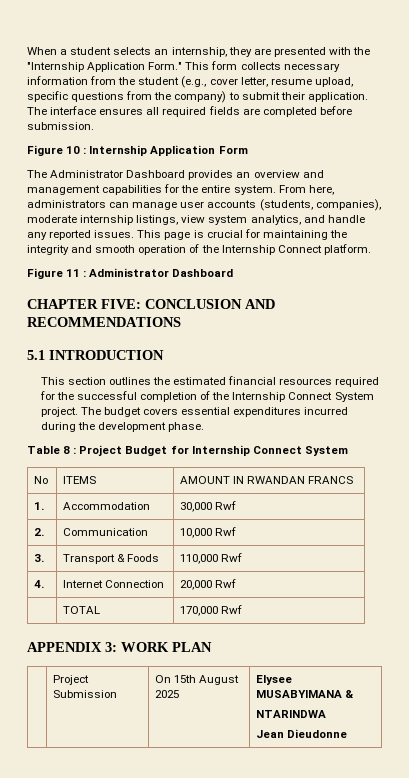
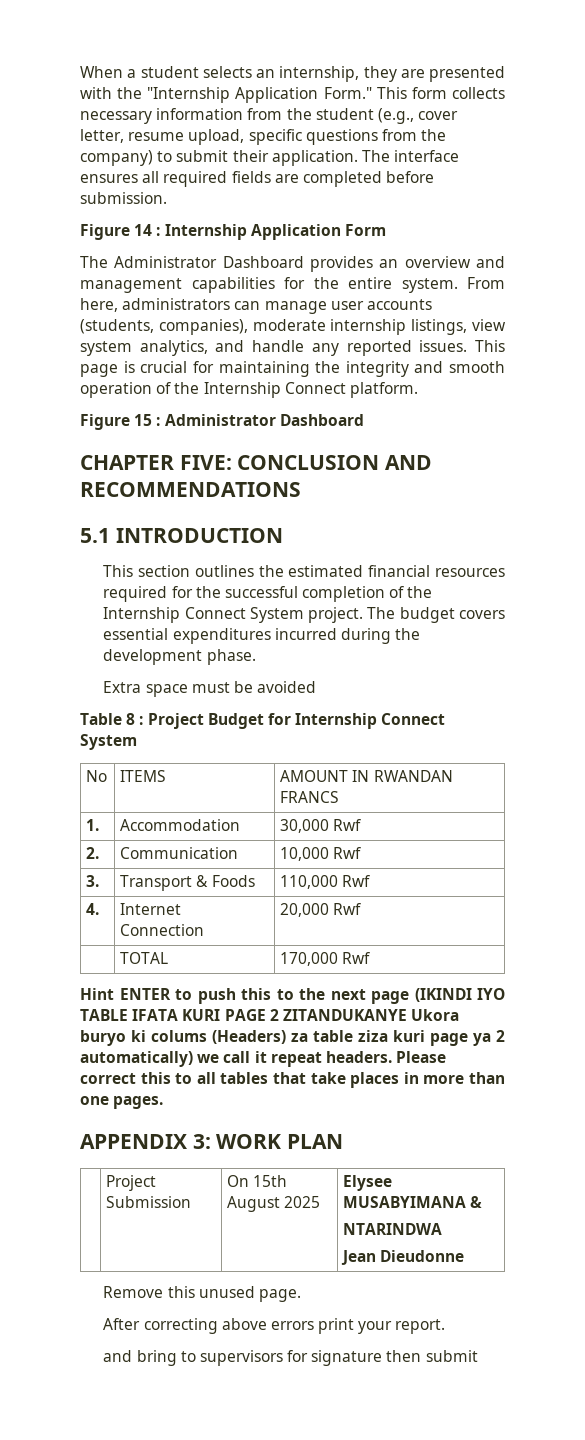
[66,146,81,154] 10 -> [134,224,153,236] 14
[66,269,81,277] 11 -> [134,414,153,426] 15
(205, 427) none -> [103,681,317,697] // Extra space must be avoided
(243, 609) none -> [80,988,505,1004] [80,1009,460,1021] [80,1030,505,1046] [80,1051,447,1067] [80,1072,506,1088] [80,1096,164,1109] // Hint ENTER to push this to the next page (IKINDI IYO TABLE IFATA KURI PAGE 2 ZITANDUKANYE Ukora buryo ki colums (Headers) za table ziza kuri page ya 2 automatically) we call it repeat headers. Please correct this to all tables that take places in more than one pages.
(348, 733) none -> [103,1286,301,1302] [103,1318,446,1334] [103,1350,478,1366] // Remove this unused page. // After correcting above errors print your report. // and bring to supervisors for signature then submit

